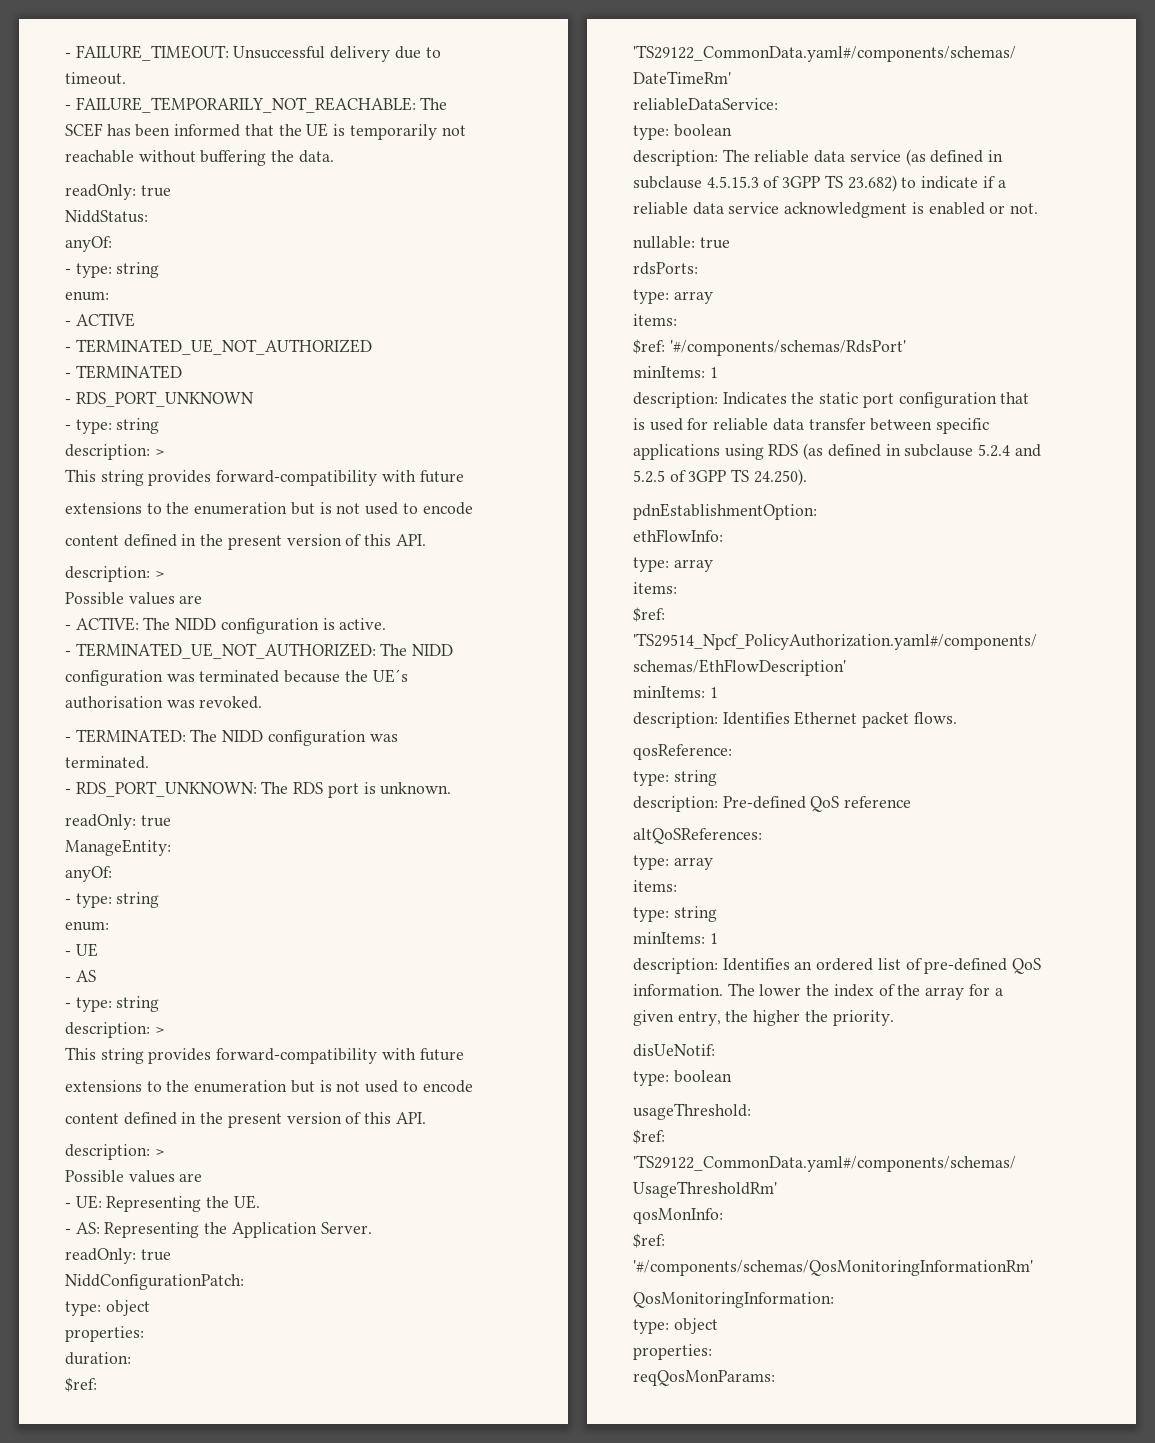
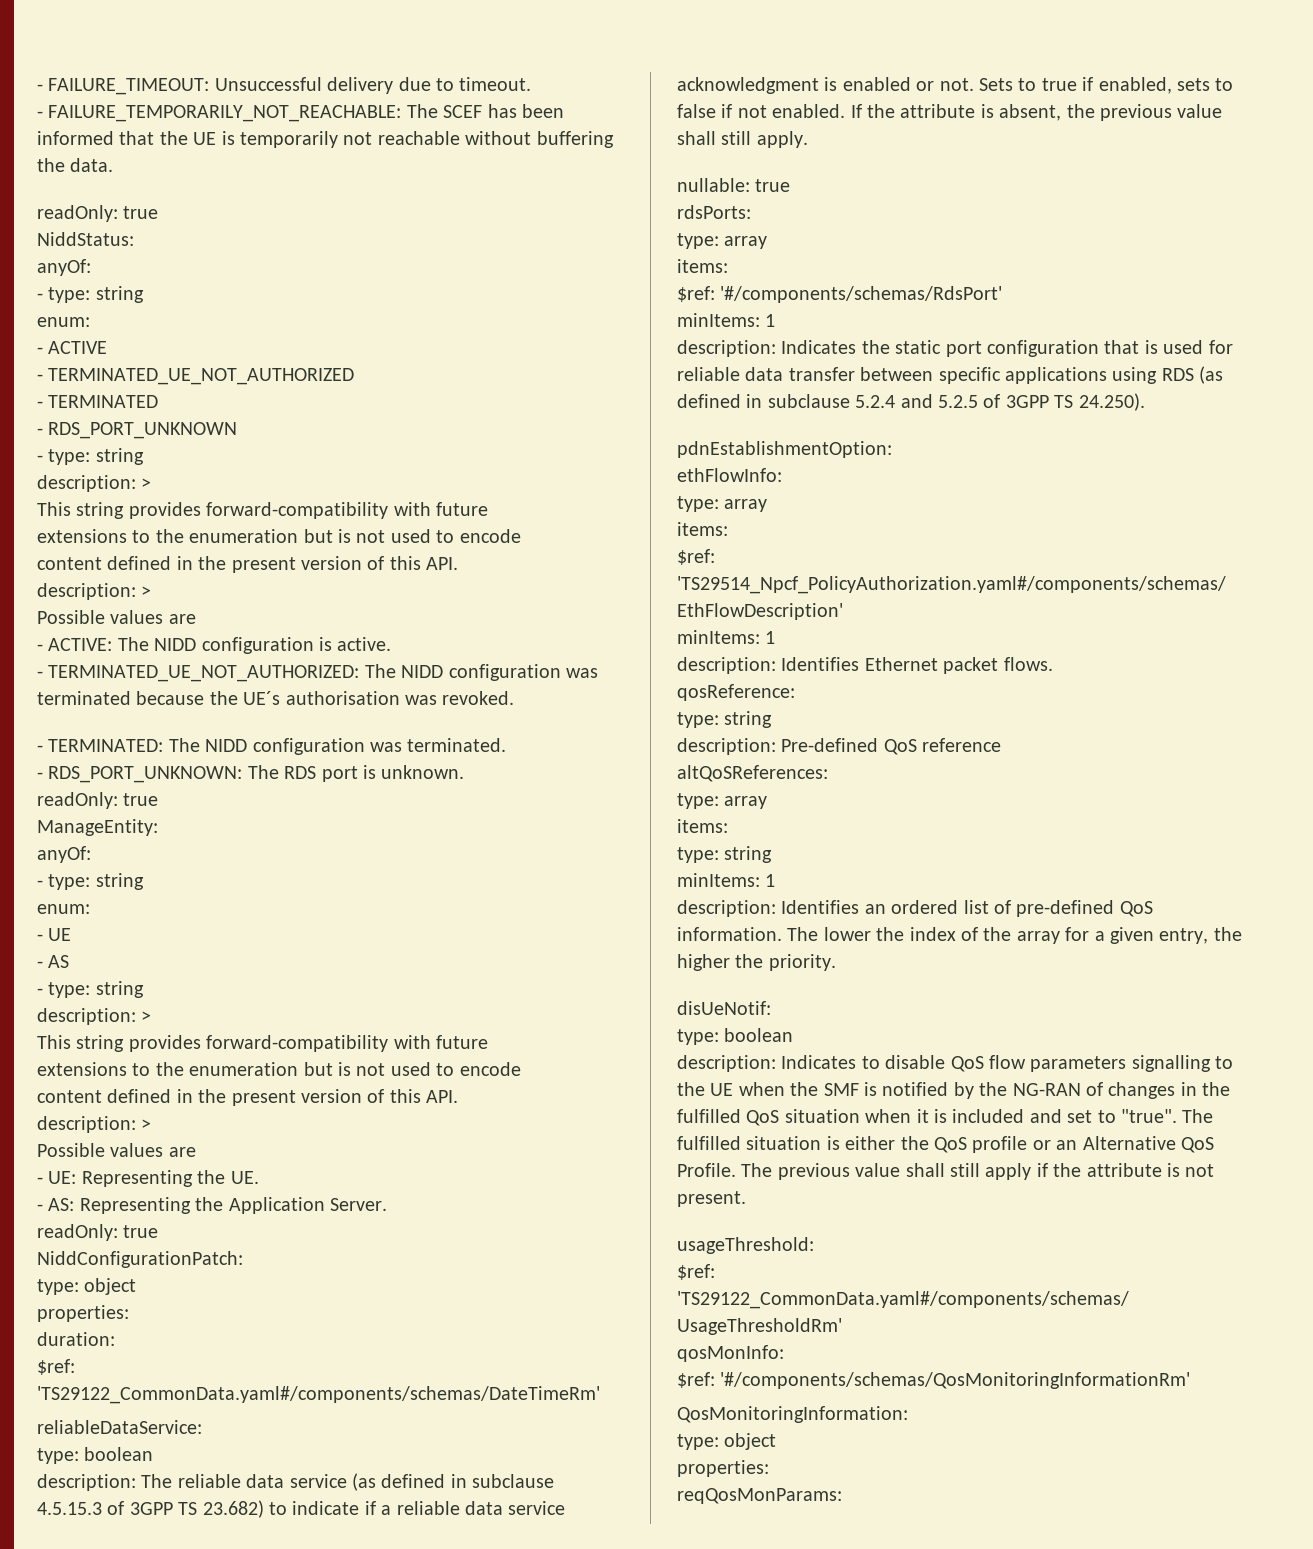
(1039, 208) none -> [979,77,1234,94] [677,104,1223,121] [677,131,808,148] Sets to true if enabled, sets to false if not enabled. If the attribute is absent, the previous value shall still apply.
(732, 1076) none -> [677,1055,1234,1072] [677,1082,1231,1099] [677,1109,1214,1126] [677,1136,1214,1153] [677,1163,1215,1180] [677,1191,746,1207] // description: Indicates to disable QoS flow parameters signalling to the UE when the SMF is notified by the NG-RAN of changes in the fulfilled QoS situation when it is included and set to "true". The fulfilled situation is either the QoS profile or an Alternative QoS Profile. The previous value shall still apply if the attribute is not present.

